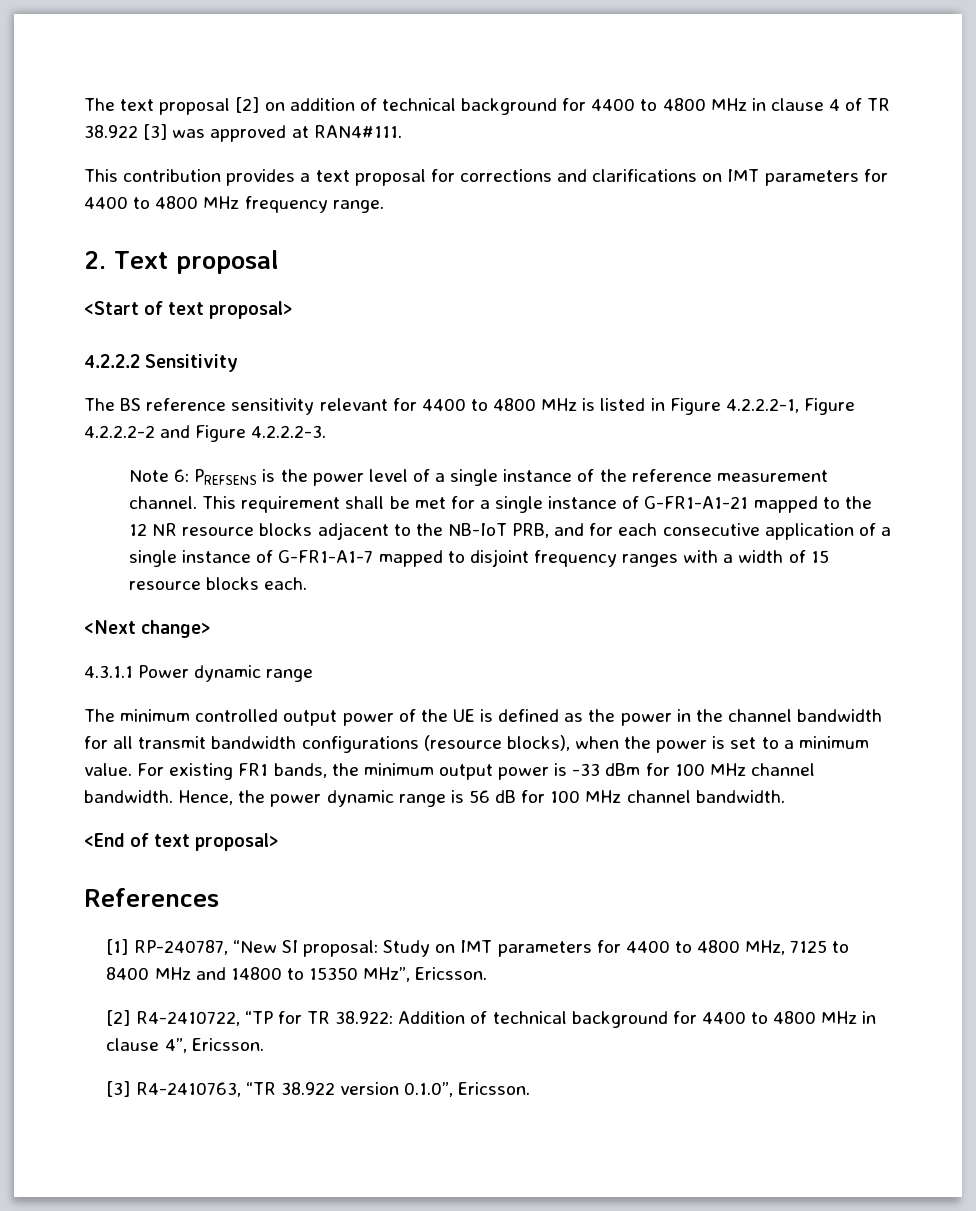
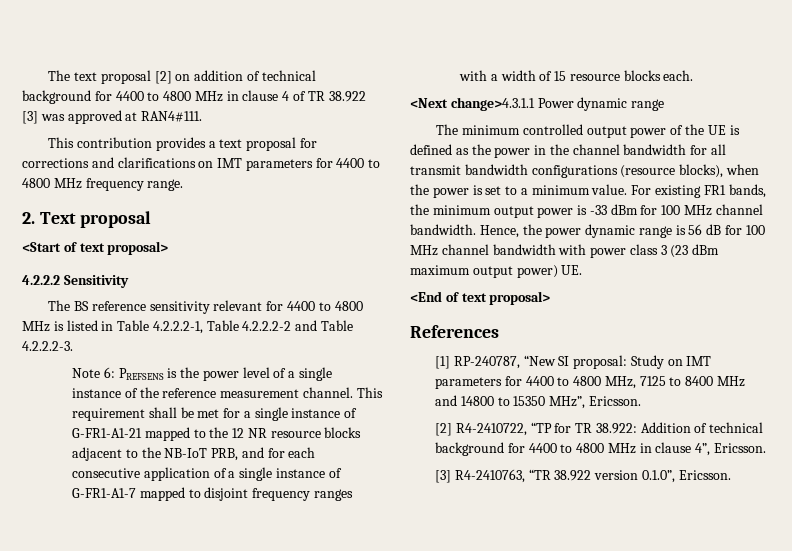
[669,398,855,415] Figure 4.2.2.2-1, Figure -> [117,320,239,334] Table 4.2.2.2-1, Table
[195,425,247,442] Figure -> [321,320,354,331] Table
[141,620,212,638] [84,665,133,678] change> // 4.3.1.1 -> [450,97,535,111] change>4.3.1.1
[695,790,785,803] bandwidth. -> [492,244,720,258] [410,265,583,278] bandwidth with power class 3 (23 dBm maximum output power) UE.

